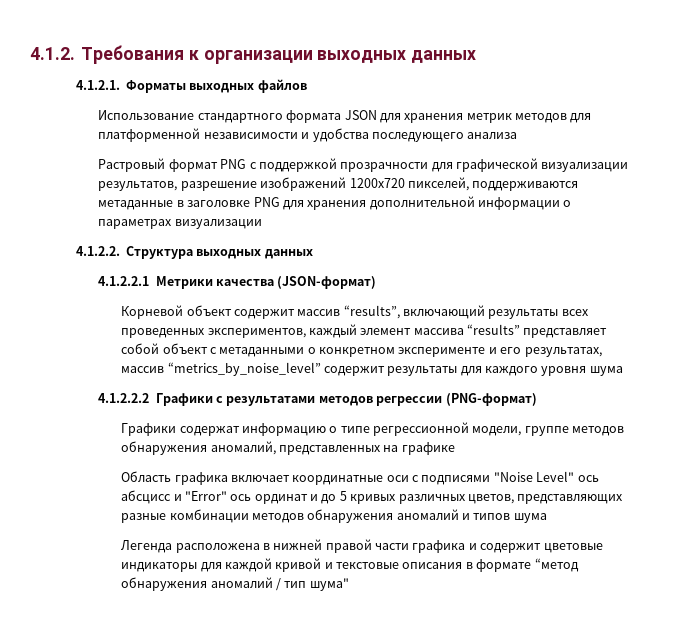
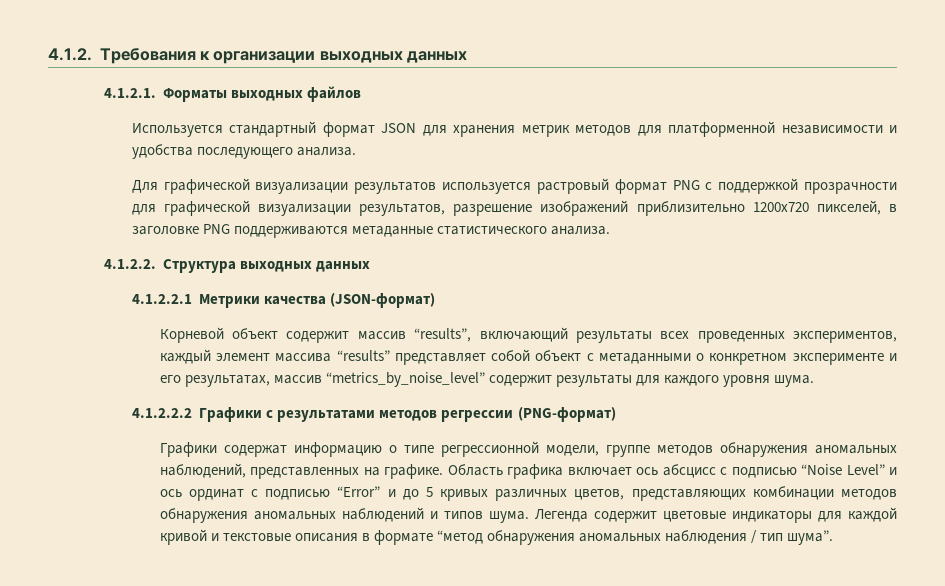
[98,110,342,123] Использование стандартного формата -> [131,121,375,137] Используется стандартный формат
[467,132,518,139] [98,158,166,172] анализа // Растровый -> [296,147,356,156] [131,178,609,194] анализа. // Для графической визуализации результатов используется растровый
(347, 184) none -> [636,201,745,216] приблизительно
[472,181,579,191] [98,200,174,210] поддерживаются метаданные -> (881, 207) none
[282,196,572,210] [98,219,262,229] для хранения дополнительной информации о параметрах визуализации -> [233,226,611,238] поддерживаются метаданные статистического анализа.
[589,366,623,376] шума -> [774,375,815,387] шума.
[210,441,276,455] аномалий, -> [815,445,898,454] [159,463,246,478] аномальных наблюдений,
[401,442,455,455] графике // -> [384,464,444,479] графике.
[292,471,599,485] [121,490,308,504] координатные оси с подписями "Noise Level" ось абсцисс и "Error" ось ординат -> [636,464,897,478] [159,486,381,501] ось абсцисс с подписью “Noise Level” и ось ординат с подписью “Error”
[121,513,167,523] разные -> (746, 495) none
[396,509,547,523] [121,539,477,553] аномалий и типов шума // Легенда расположена в нижней правой части графика и -> [253,507,588,523] аномальных наблюдений и типов шума. Легенда
[210,577,273,588] аномалий -> [579,530,748,544] аномальных наблюдения
[309,578,349,591] шума" -> [787,530,834,545] шума”.

